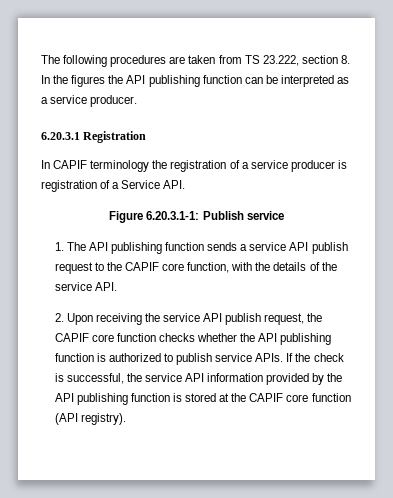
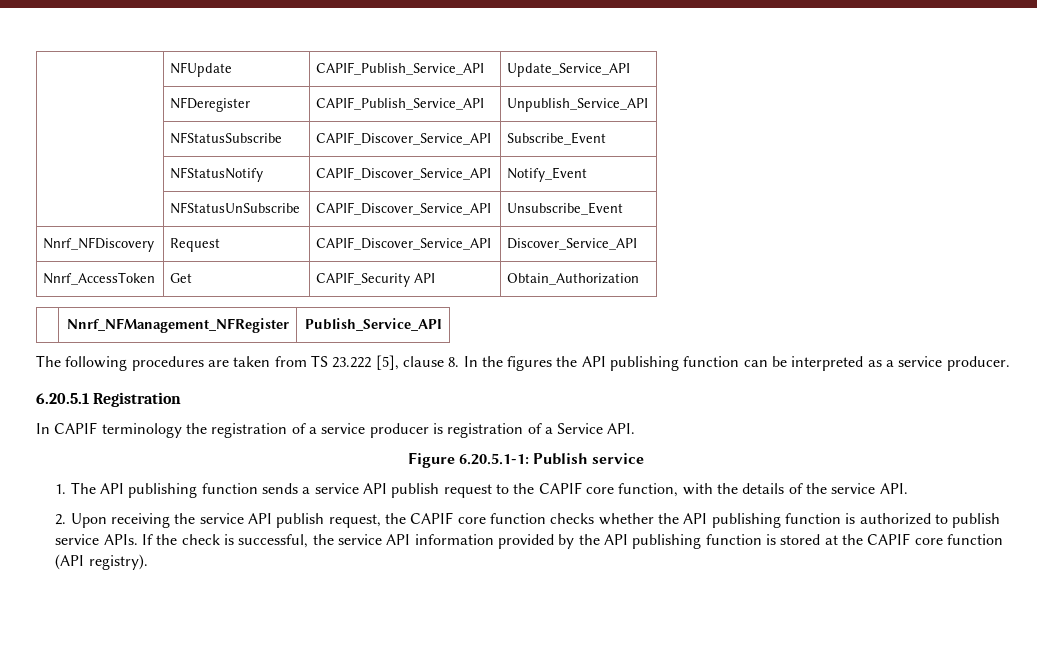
(41, 59) none -> [170,62,233,77] [316,62,485,75] [507,63,631,77] [170,97,251,112] [316,97,485,110] [507,98,649,112] [170,132,283,144] [316,132,492,145] [507,132,607,145] [170,167,264,182] [316,167,492,180] [507,167,588,182] [170,202,301,214] [316,202,492,215] [507,202,624,215] [43,237,155,252] [170,238,221,252] [316,237,492,250] [507,238,638,250] [43,272,156,285] [170,273,193,283] [316,272,436,287] [507,273,640,285] [66,318,289,333] [304,318,442,331] | NFUpdate | CAPIF_Publish_Service_API | Update_Service_API // | NFDeregister | CAPIF_Publish_Service_API | Unpublish_Service_API // | NFStatusSubscribe | CAPIF_Discover_Service_API | Subscribe_Event // | NFStatusNotify | CAPIF_Discover_Service_API | Notify_Event // | NFStatusUnSubscribe | CAPIF_Discover_Service_API | Unsubscribe_Event // Nnrf_NFDiscovery | Request | CAPIF_Discover_Service_API | Discover_Service_API // Nnrf_AccessToken | Get | CAPIF_Security API | Obtain_Authorization // | Nnrf_NFManagement_NFRegister | Publish_Service_API //
[262,55,338,66] 23.222, section -> [332,355,444,370] 23.222 [5], clause
[41,132,80,140] 6.20.3.1 -> [36,393,89,404] 6.20.5.1
[146,211,200,220] 6.20.3.1-1: -> [458,453,529,465] 6.20.5.1-1:

